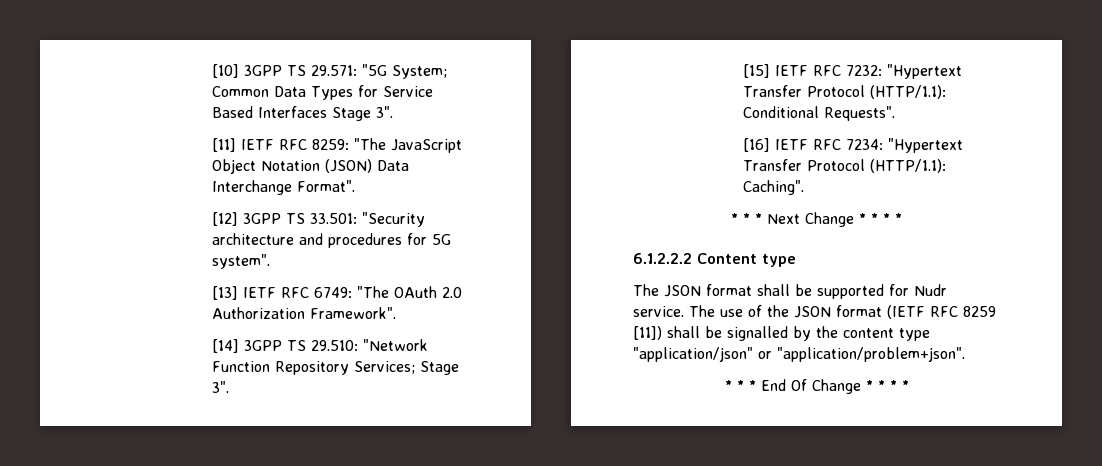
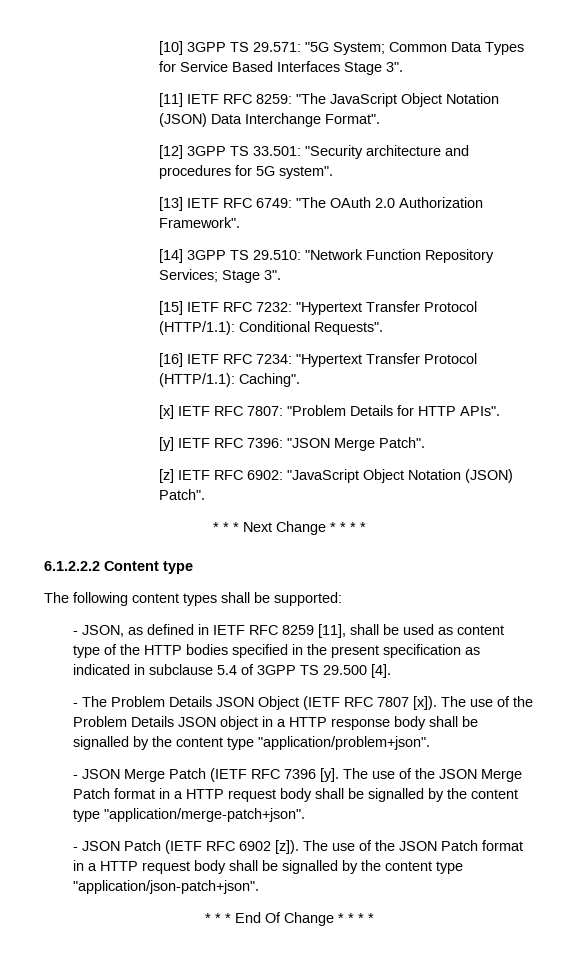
(805, 187) none -> [158,405,500,419] [158,437,425,451] [158,469,513,483] [158,489,205,500] // [x] IETF RFC 7807: "Problem Details for HTTP APIs". // [y] IETF RFC 7396: "JSON Merge Patch". // [z] IETF RFC 6902: "JavaScript Object Notation (JSON) Patch".
[664,284,947,299] [633,305,996,319] [633,326,930,341] [633,347,772,362] JSON format shall be supported for Nudr service. The use of the JSON format (IETF RFC 8259 [11]) shall be signalled by the content type "application/json" or -> [73,592,342,606] [72,624,504,638] [72,644,480,658] [72,664,391,678] [72,696,533,710] [72,716,478,730] [72,736,254,750] following content types shall be supported: // - JSON, as defined in IETF RFC 8259 [11], shall be used as content type of the HTTP bodies specified in the present specification as indicated in subclause 5.4 of 3GPP TS 29.500 [4]. // - The Problem Details JSON Object (IETF RFC 7807 [x]). The use of the Problem Details JSON object in a HTTP response body shall be signalled by the content type
(965, 354) none -> [72,768,522,782] [72,788,518,802] [72,808,305,822] [72,840,523,854] [72,860,463,874] [72,880,259,894] // - JSON Merge Patch (IETF RFC 7396 [y]. The use of the JSON Merge Patch format in a HTTP request body shall be signalled by the content type "application/merge-patch+json". // - JSON Patch (IETF RFC 6902 [z]). The use of the JSON Patch format in a HTTP request body shall be signalled by the content type "application/json-patch+json".

